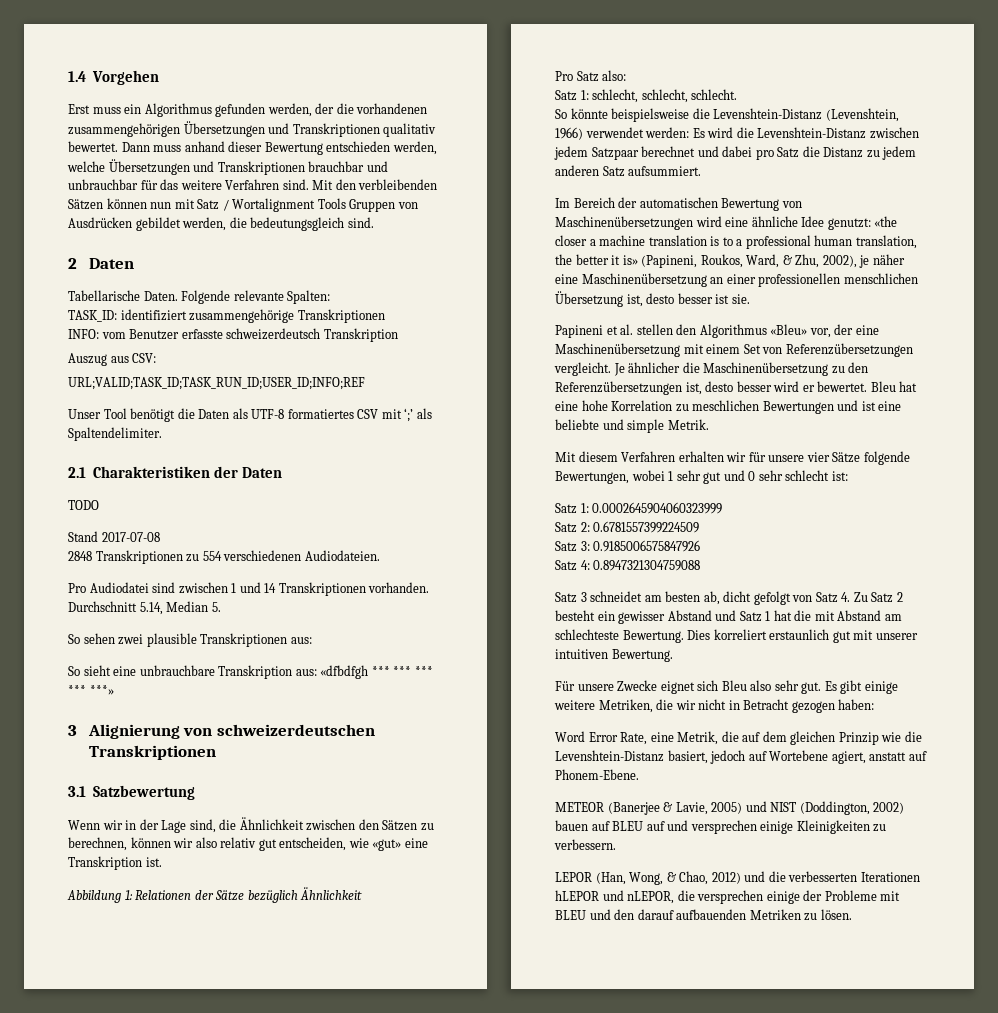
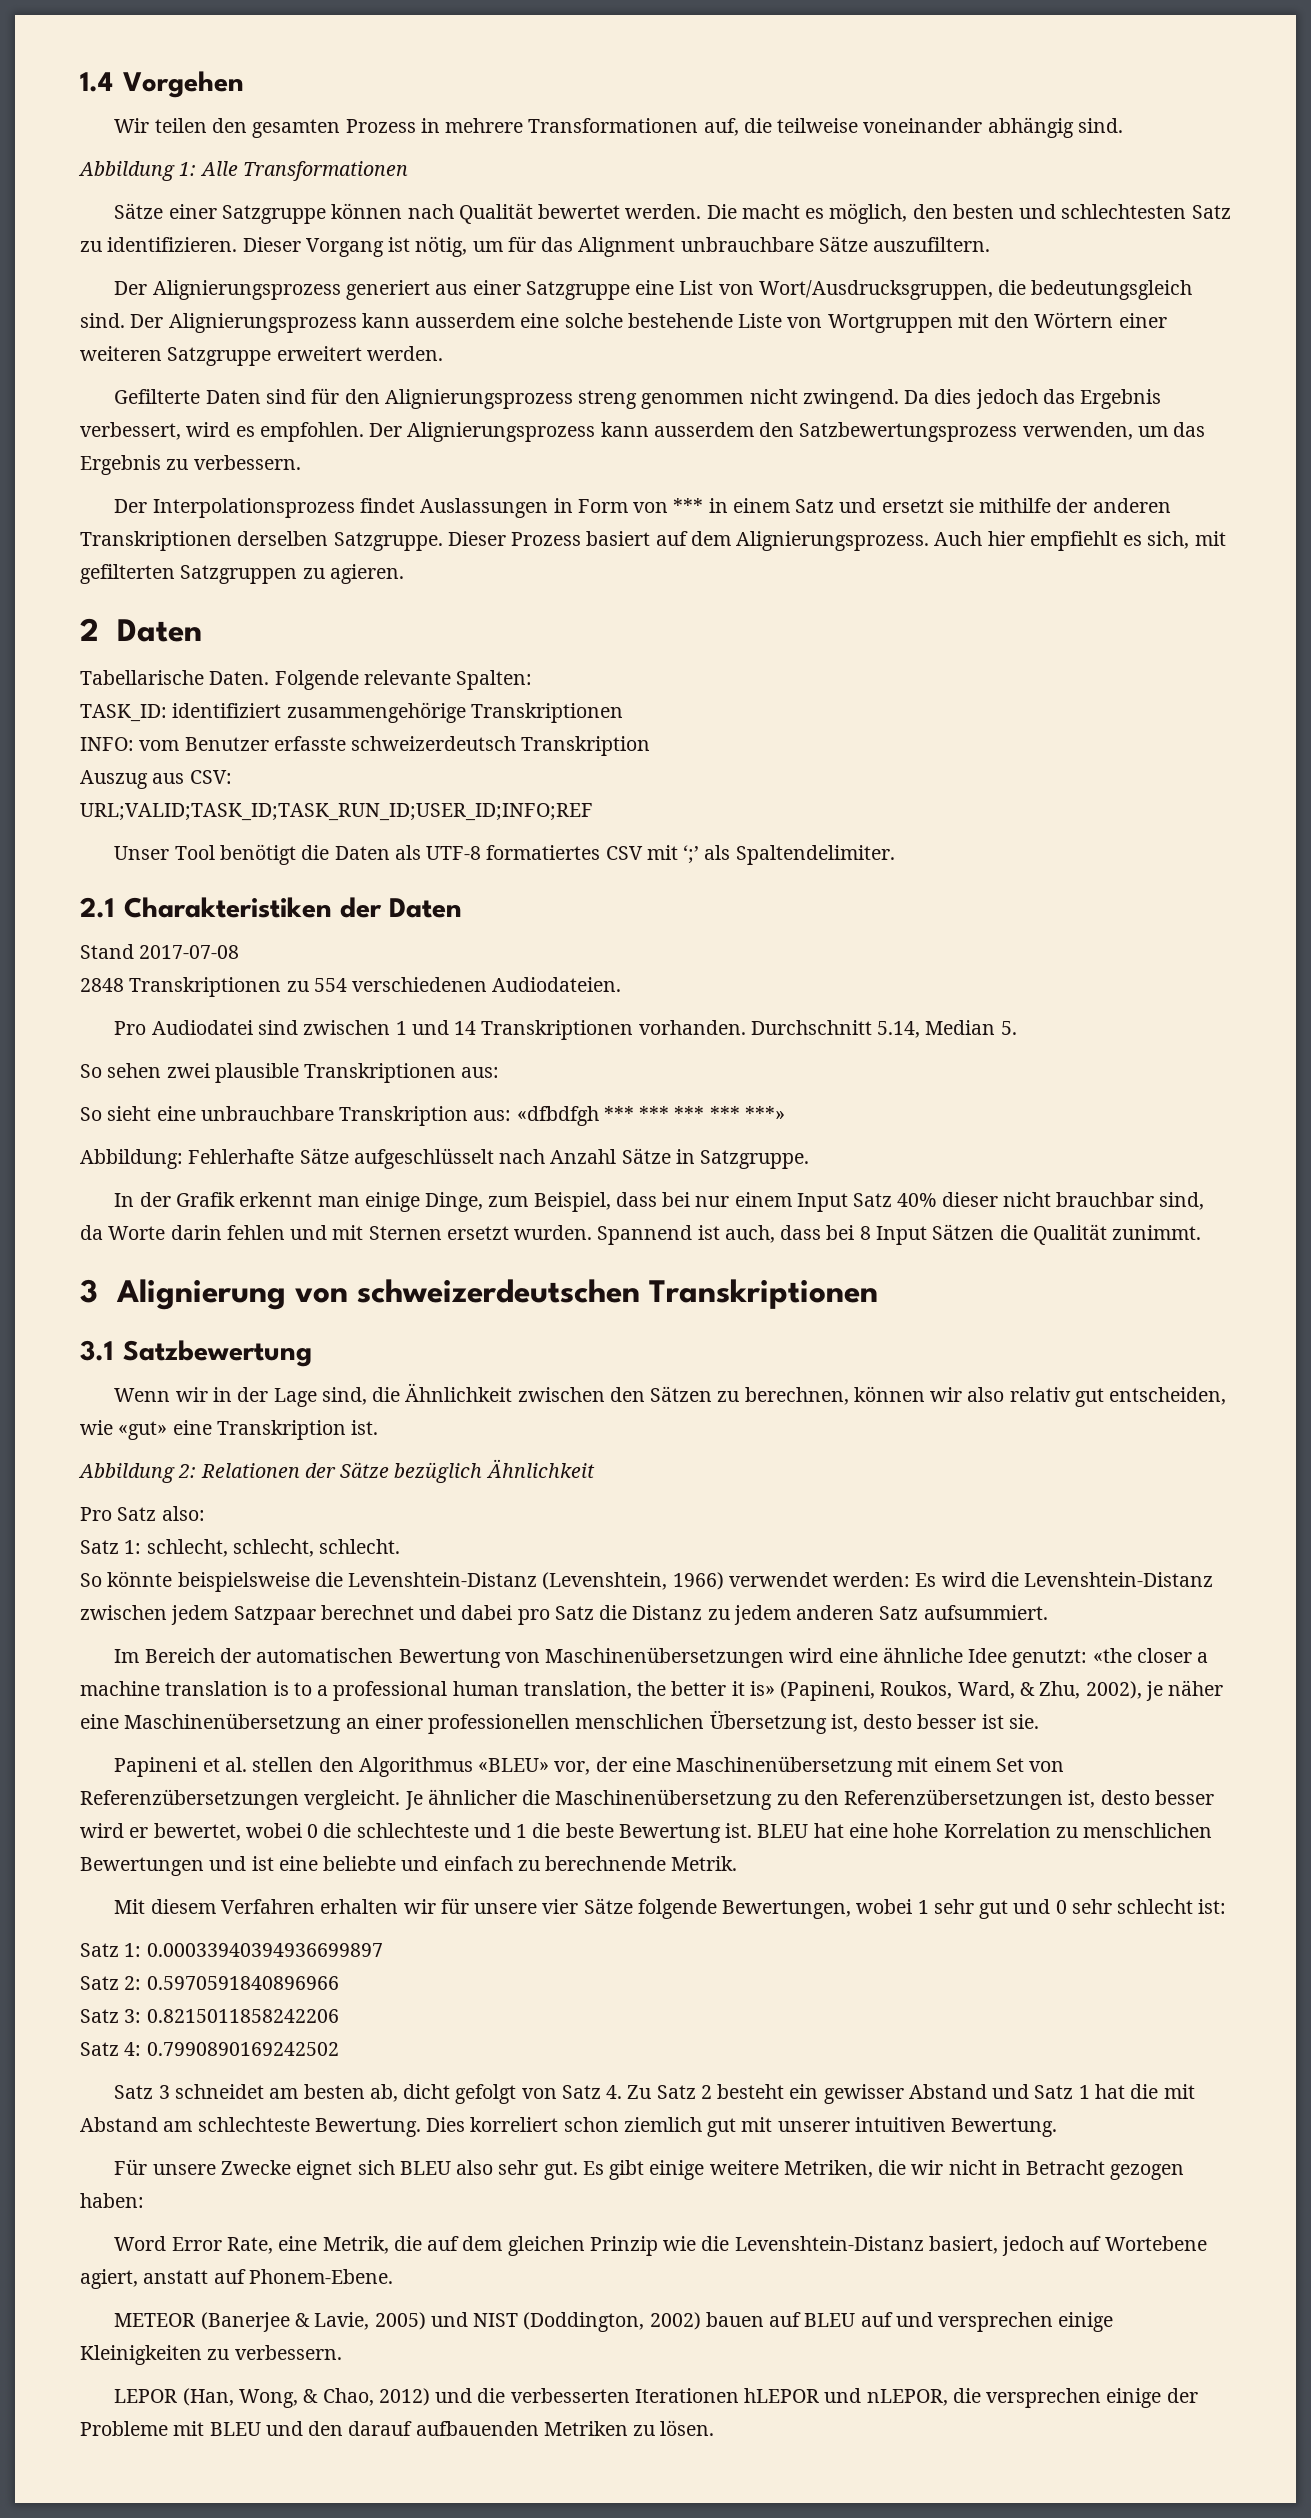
[68,103,428,117] [68,121,437,137] [68,141,437,155] [67,159,388,175] [68,179,438,190] [68,198,418,212] [68,217,374,231] Erst muss ein Algorithmus gefunden werden, der die vorhandenen zusammengehörigen Übersetzungen und Transkriptionen qualitativ bewertet. Dann muss anhand dieser Bewertung entschieden werden, welche Übersetzungen und Transkriptionen brauchbar und unbrauchbar für das weitere Verfahren sind. Mit den verbleibenden Sätzen können nun mit Satz / Wortalignment Tools Gruppen von Ausdrücken gebildet werden, die bedeutungsgleich sind. -> [114,117,1123,138] [78,161,408,181] [114,203,1231,224] [80,236,991,257] [114,280,1193,300] [80,312,1167,333] [80,346,443,366] [114,388,1162,409] [80,422,1206,442] [80,455,301,475] [114,498,1171,518] [80,531,1226,551] [80,564,404,584] Wir teilen den gesamten Prozess in mehrere Transformationen auf, die teilweise voneinander abhängig sind. // Abbildung 1: Alle Transformationen // Sätze einer Satzgruppe können nach Qualität bewertet werden. Die macht es möglich, den besten und schlechtesten Satz zu identifizieren. Dieser Vorgang ist nötig, um für das Alignment unbrauchbare Sätze auszufiltern. // Der Alignierungsprozess generiert aus einer Satzgruppe eine List von Wort/Ausdrucksgruppen, die bedeutungsgleich sind. Der Alignierungsprozess kann ausserdem eine solche bestehende Liste von Wortgruppen mit den Wörtern einer weiteren Satzgruppe erweitert werden. // Gefilterte Daten sind für den Alignierungsprozess streng genommen nicht zwingend. Da dies jedoch das Ergebnis verbessert, wird es empfohlen. Der Alignierungsprozess kann ausserdem den Satzbewertungsprozess verwenden, um das Ergebnis zu verbessern. // Der Interpolationsprozess findet Auslassungen in Form von *** in einem Satz und ersetzt sie mithilfe der anderen Transkriptionen derselben Satzgruppe. Dieser Prozess basiert auf dem Alignierungsprozess. Auch hier empfiehlt es sich, mit gefilterten Satzgruppen zu agieren.
[68,500,99,510] // TODO -> (462, 908) none
(114, 690) none -> [80,1148,810,1169] [114,1192,1205,1212] [80,1224,1202,1245] // Abbildung: Fehlerhafte Sätze aufgeschlüsselt nach Anzahl Sätze in Satzgruppe. // In der Grafik erkennt man einige Dinge, zum Beispiel, dass bei nur einem Input Satz 40% dieser nicht brauchbar sind, da Worte darin fehlen und mit Sternen ersetzt wurden. Spannend ist auch, dass bei 8 Input Sätzen die Qualität zunimmt.
[124,890,133,900] 1: -> [178,1464,197,1478] 2:
[770,324,808,335] «Bleu» -> [478,1758,550,1772] «BLEU»
[817,381,896,392] bewertet. Bleu -> [153,1823,809,1843] bewertet, wobei 0 die schlechteste und 1 die beste Bewertung ist. BLEU
[692,400,760,411] meschlichen -> [1083,1823,1213,1838] menschlichen
[627,419,665,433] simple -> [443,1856,667,1871] einfach zu berechnende
[592,502,723,514] 0.0002645904060323999 -> [146,1943,383,1957] 0.00033940394936699897
[593,521,700,533] 0.6781557399224509 -> [146,1976,339,1990] 0.5970591840896966
[593,540,701,552] 0.9185006575847926 -> [146,2009,339,2023] 0.8215011858242206
[593,560,701,571] 0.8947321304759088 -> [146,2042,339,2056] 0.7990890169242502
[769,629,830,640] erstaunlich -> [563,2117,702,2132] schon ziemlich
[721,680,747,691] Bleu -> [399,2161,451,2175] BLEU

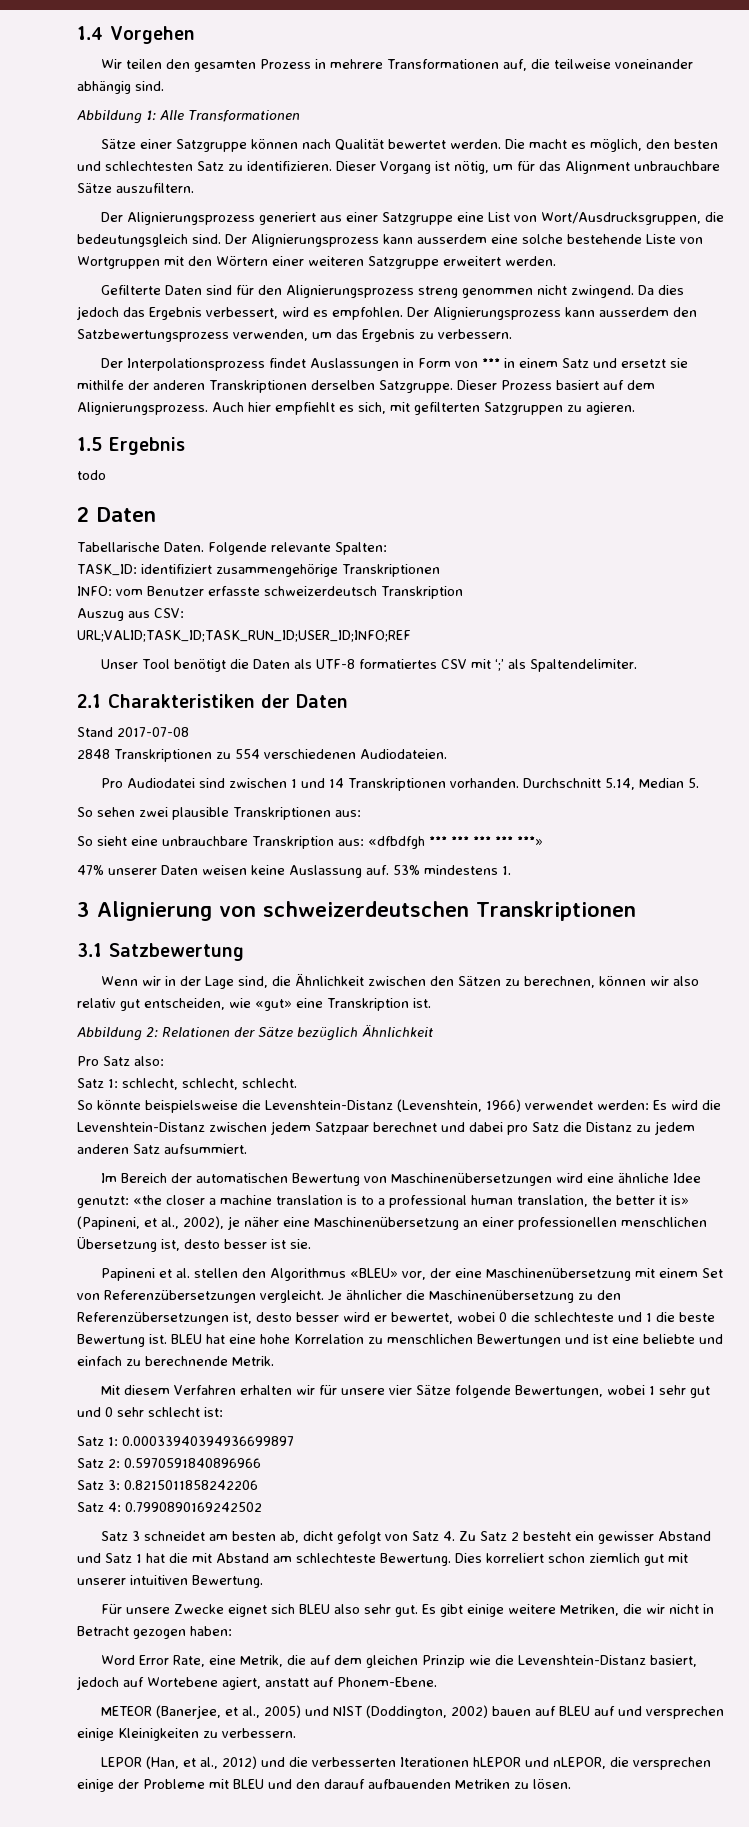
(404, 574) none -> [77,437,186,455] [77,470,106,480] // 1.5 Ergebnis // todo
[80,1148,810,1169] [114,1192,1205,1212] [80,1224,1202,1245] Abbildung: Fehlerhafte Sätze aufgeschlüsselt nach Anzahl Sätze in Satzgruppe. // In der Grafik erkennt man einige Dinge, zum Beispiel, dass bei nur einem Input Satz 40% dieser nicht brauchbar sind, da Worte darin fehlen und mit Sternen ersetzt wurden. Spannend ist auch, dass bei 8 Input Sätzen die Qualität zunimmt. -> [77,865,511,878] 47% unserer Daten weisen keine Auslassung auf. 53% mindestens 1.
[880,1681,1081,1699] Roukos, Ward, & Zhu, -> [144,1217,179,1229] et al.,
[200,2312,370,2332] (Banerjee & Lavie, -> [155,1705,260,1719] (Banerjee, et al.,
[238,2388,374,2408] Wong, & Chao, -> [182,1757,218,1769] et al.,

